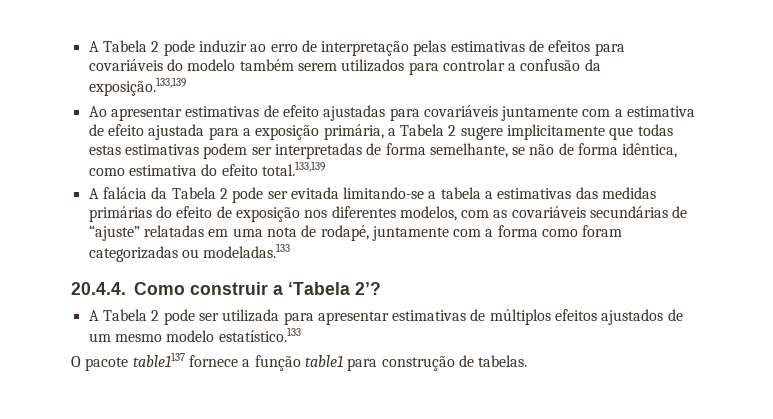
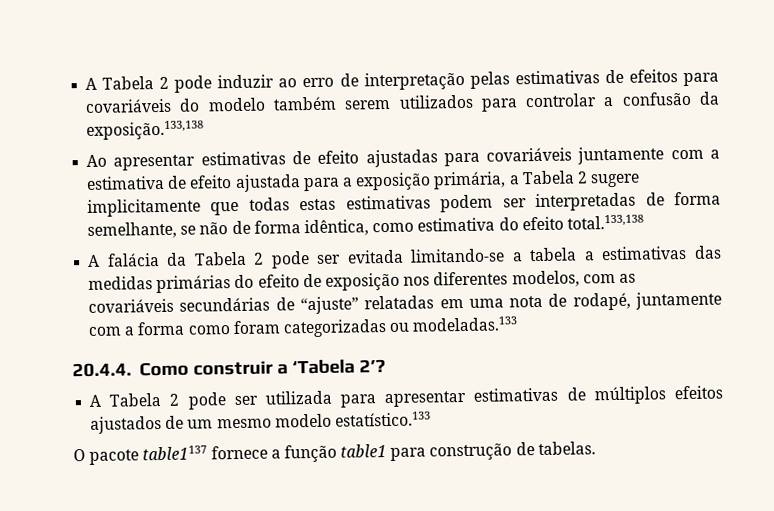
[88,77,186,96] exposição.133,139 -> [86,120,205,140] exposição.133,138
[261,161,325,176] total.133,139 -> [566,214,644,230] total.133,138

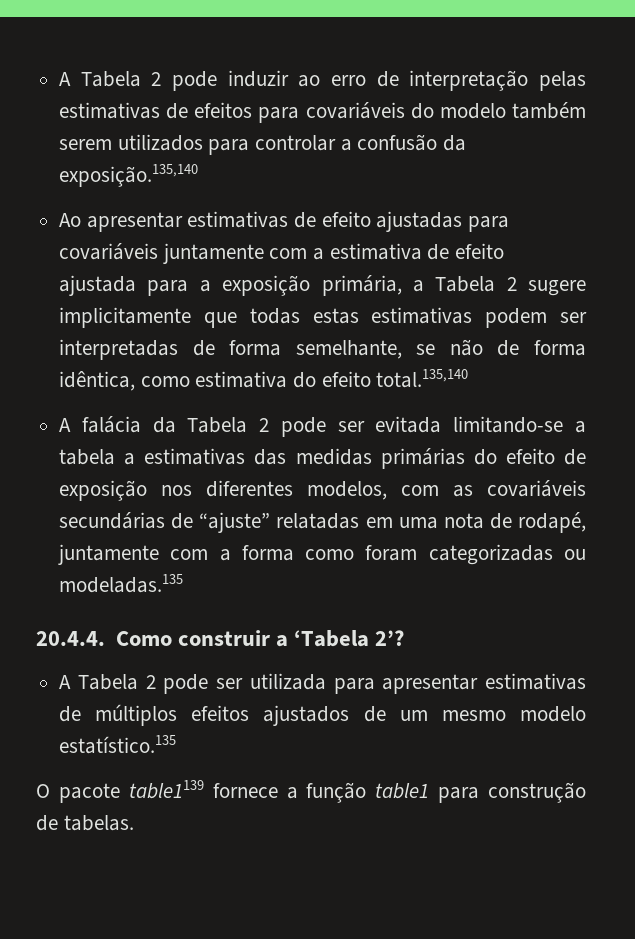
[86,120,205,140] exposição.133,138 -> [59,164,199,187] exposição.135,140
[566,214,644,230] total.133,138 -> [376,369,469,388] total.135,140
[412,316,519,332] modeladas.133 -> [59,574,184,593] modeladas.135
[334,411,431,427] estatístico.133 -> [59,735,177,754] estatístico.135
[142,445,208,461] table1137 -> [128,780,204,799] table1139

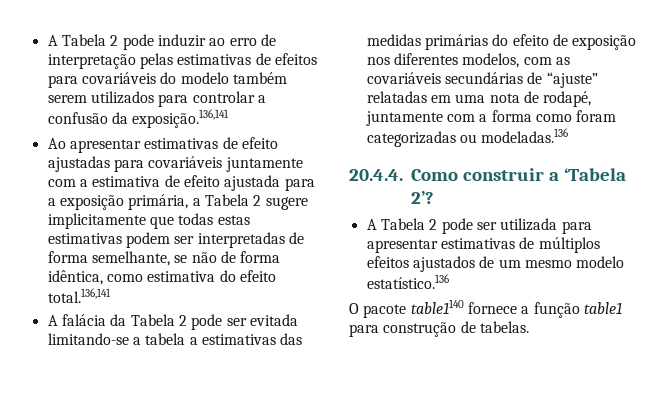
[59,164,199,187] exposição.135,140 -> [132,109,230,128] exposição.136,141
[376,369,469,388] total.135,140 -> [47,288,111,303] total.136,141
[59,574,184,593] modeladas.135 -> [481,128,569,143] modeladas.136
[59,735,177,754] estatístico.135 -> [366,274,449,289] estatístico.136
[128,780,204,799] table1139 -> [410,299,464,314] table1140

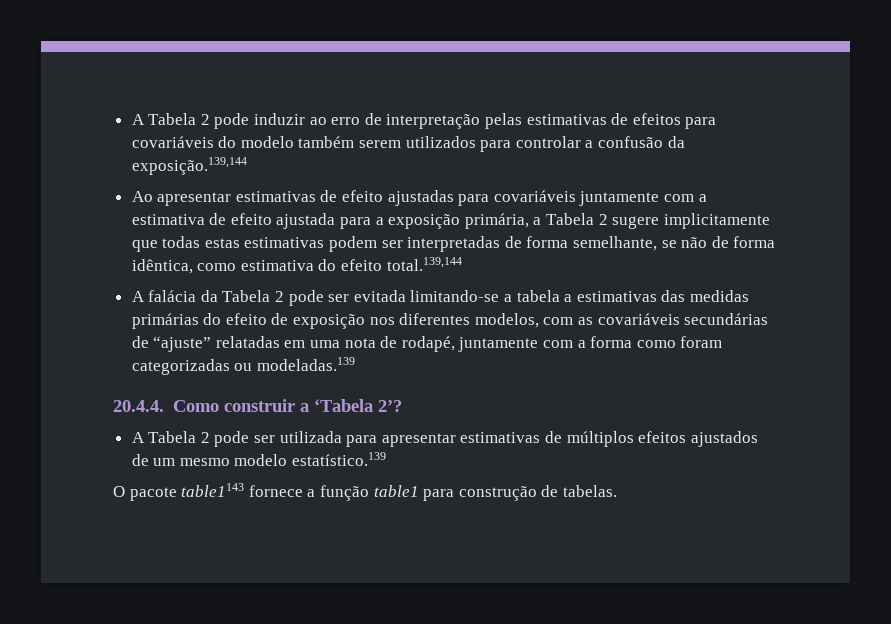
[132,109,230,128] exposição.136,141 -> [131,157,247,175] exposição.139,144
[47,288,111,303] total.136,141 -> [386,257,462,271] total.139,144
[481,128,569,143] modeladas.136 -> [256,357,355,371] modeladas.139
[366,274,449,289] estatístico.136 -> [292,452,387,466] estatístico.139
[410,299,464,314] table1140 -> [181,483,245,497] table1143

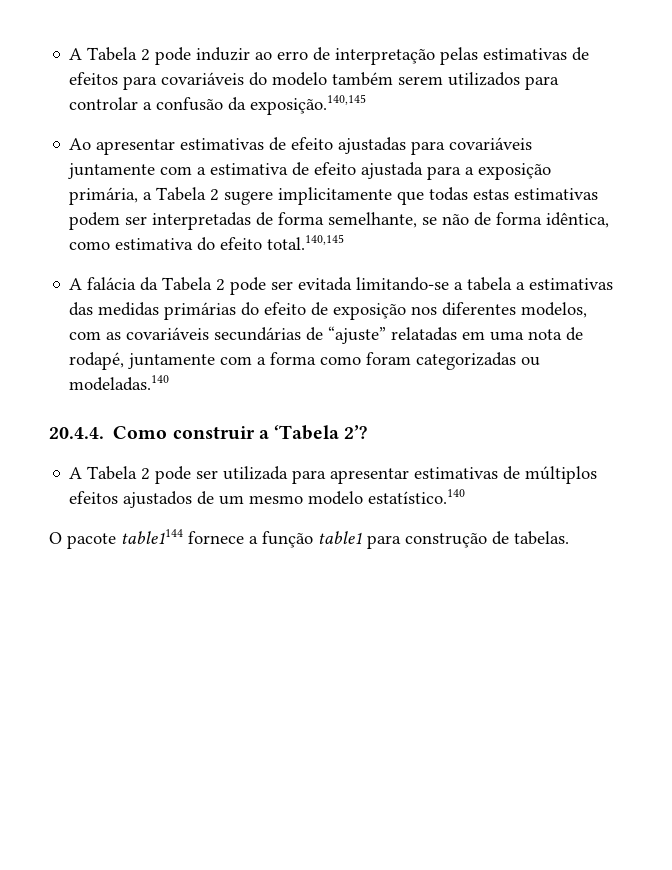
[131,157,247,175] exposição.139,144 -> [250,94,367,115] exposição.140,145
[386,257,462,271] total.139,144 -> [267,234,345,250] total.140,145
[256,357,355,371] modeladas.139 -> [69,375,170,391] modeladas.140
[292,452,387,466] estatístico.139 -> [368,489,466,504] estatístico.140
[181,483,245,497] table1143 -> [121,529,183,544] table1144

